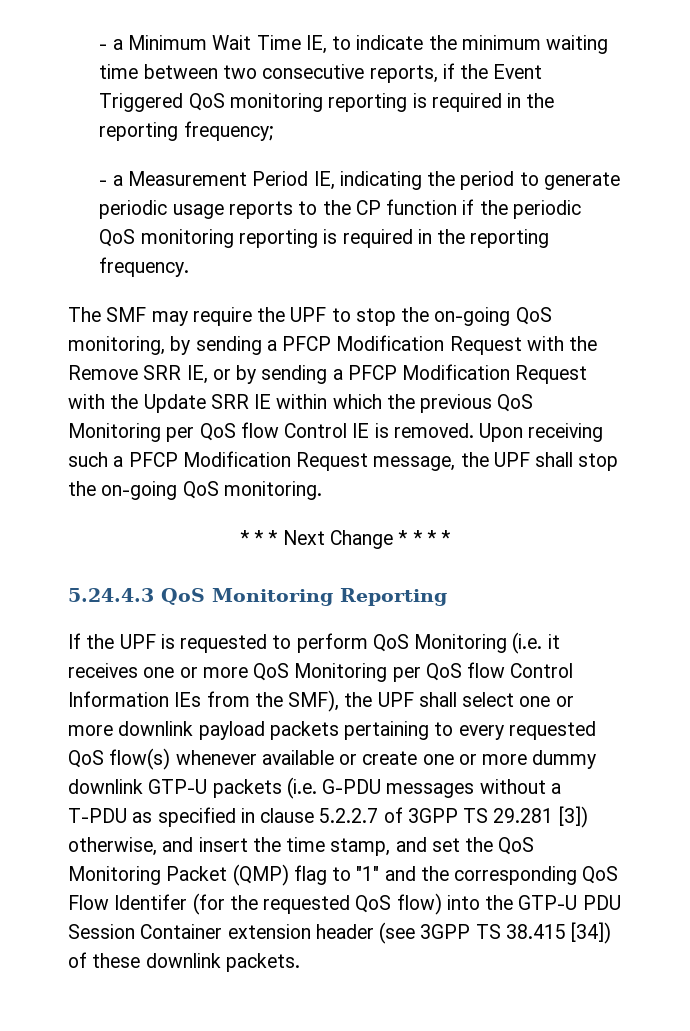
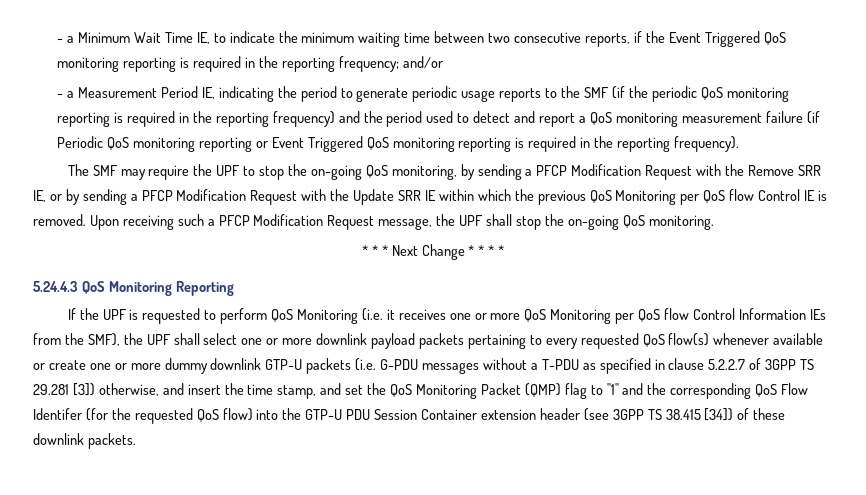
(273, 131) none -> [402,56,443,68] and/or
[355,199,475,215] CP function if -> [583,86,625,99] SMF (if
[99,257,190,277] frequency. -> [272,111,820,127] [57,136,739,152] frequency) and the period used to detect and report a QoS monitoring measurement failure (if Periodic QoS monitoring reporting or Event Triggered QoS monitoring reporting is required in the reporting frequency).

